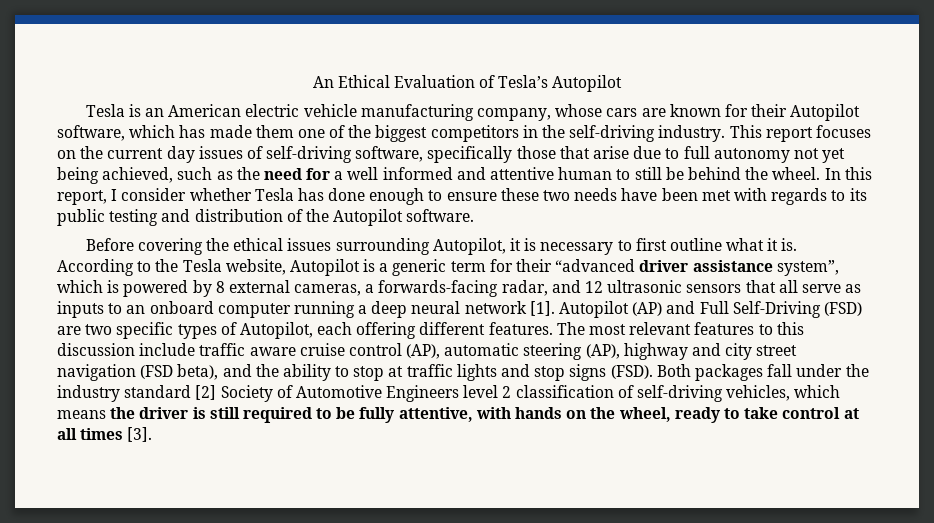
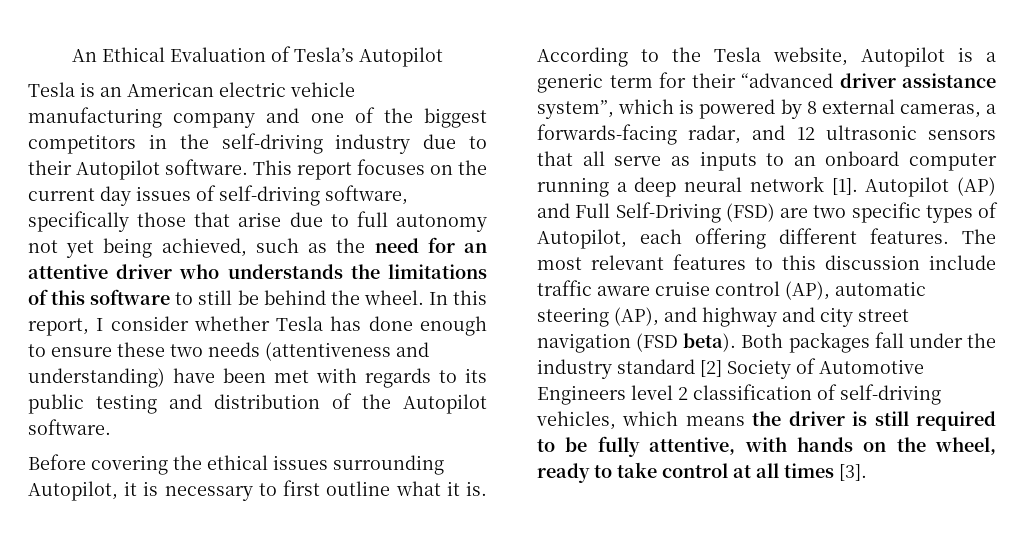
[476,104,861,121] [57,125,294,141] company, whose cars are known for their Autopilot software, which has made them -> [173,108,300,128] company and
[658,125,726,142] industry. -> [335,134,487,154] [28,159,248,180] industry due to their Autopilot software.
[334,167,613,180] a well informed and attentive human -> [464,243,488,253] [28,264,487,279] [28,289,171,305] an attentive driver who understands the limitations of this software
(618, 194) none -> [265,342,429,361] [28,368,165,388] (attentiveness and understanding)
(620, 351) none -> [664,307,697,322] and
[177,364,653,381] beta), and the ability to stop at traffic lights and stop signs (FSD). -> [683,333,737,352] beta).

